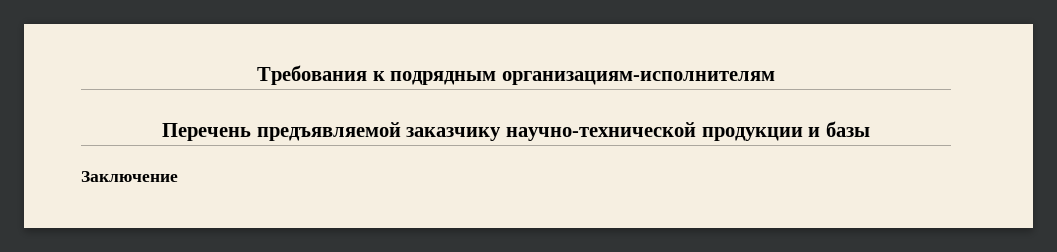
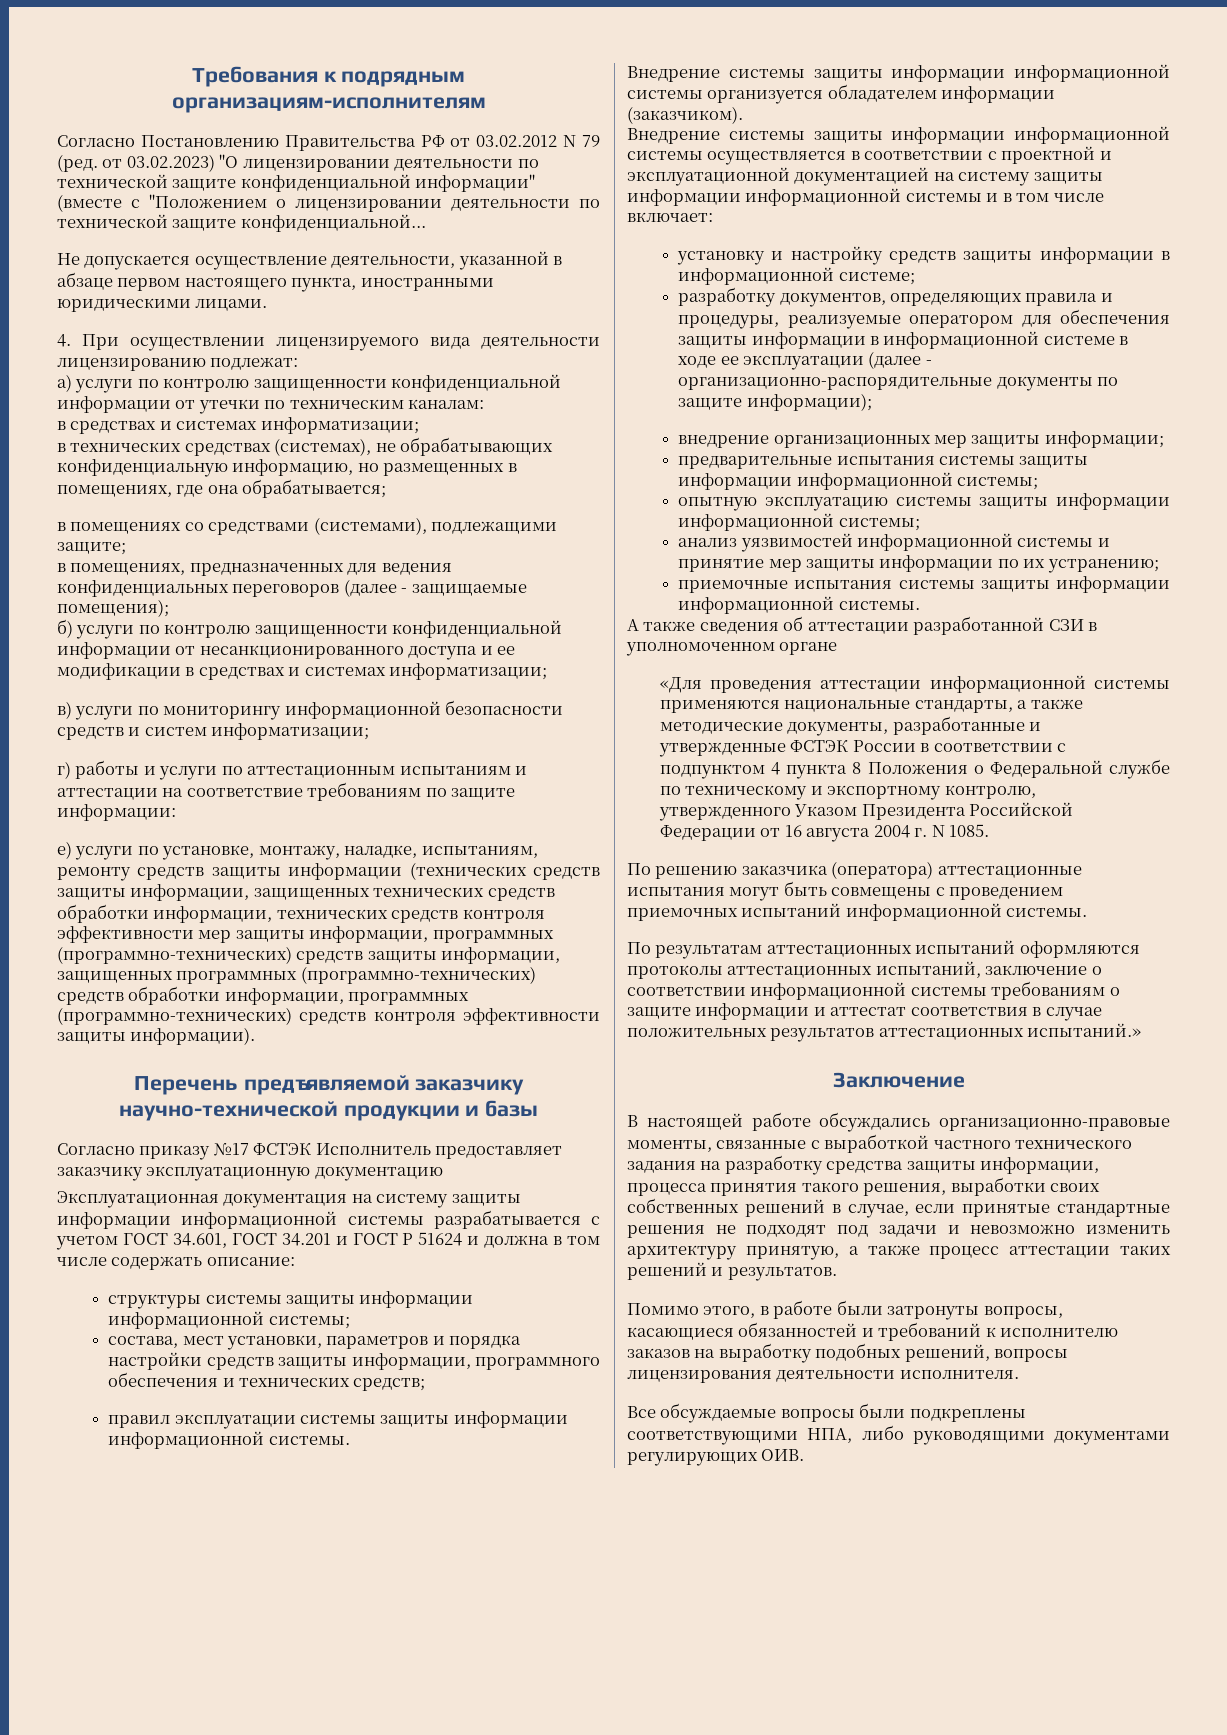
(775, 78) none -> [57,135,600,151] [57,154,539,172] [57,174,536,192] [57,194,600,212] [57,214,426,232] [57,251,563,270] [57,272,494,292] [57,298,268,312] [57,334,600,351] [57,357,299,371] [57,374,562,393] [57,396,485,414] [57,417,419,434] [57,437,554,456] [57,459,517,477] [57,479,387,498] [57,517,558,535] [57,542,126,555] [57,563,452,576] [57,579,527,597] [57,599,169,617] [57,619,563,639] [57,642,516,660] [57,663,548,680] [57,700,564,720] [57,723,370,740] [57,760,528,780] [57,782,516,801] [57,804,176,821] [57,841,538,860] [57,862,600,881] [57,884,555,901] [57,904,545,923] [57,926,554,943] [57,946,561,964] [57,966,536,984] [57,986,470,1005] [57,1007,600,1025] [57,1027,256,1045] // Согласно Постановлению Правительства РФ от 03.02.2012 N 79 (ред. от 03.02.2023) "О лицензировании деятельности по технической защите конфиденциальной информации" (вместе с "Положением о лицензировании деятельности по технической защите конфиденциальной... // Не допускается осуществление деятельности, указанной в абзаце первом настоящего пункта, иностранными юридическими лицами. // 4. При осуществлении лицензируемого вида деятельности лицензированию подлежат: // а) услуги по контролю защищенности конфиденциальной информации от утечки по техническим каналам: // в средствах и системах информатизации; // в технических средствах (системах), не обрабатывающих конфиденциальную информацию, но размещенных в помещениях, где она обрабатывается; // в помещениях со средствами (системами), подлежащими защите; // в помещениях, предназначенных для ведения конфиденциальных переговоров (далее - защищаемые помещения); // б) услуги по контролю защищенности конфиденциальной информации от несанкционированного доступа и ее модификации в средствах и системах информатизации; // в) услуги по мониторингу информационной безопасности средств и систем информатизации; // г) работы и услуги по аттестационным испытаниям и аттестации на соответствие требованиям по защите информации: // е) услуги по установке, монтажу, наладке, испытаниям, ремонту средств защиты информации (технических средств защиты информации, защищенных технических средств обработки информации, технических средств контроля эффективности мер защиты информации, программных (программно-технических) средств защиты информации, защищенных программных (программно-технических) средств обработки информации, программных (программно-технических) средств контроля эффективности защиты информации).
[81,171,178,182] Заключение -> [57,1143,563,1160] [57,1166,443,1181] [57,1191,521,1208] [57,1210,600,1229] [56,1232,601,1250] [57,1256,295,1270] [108,1291,474,1309] [108,1311,350,1329] [108,1335,522,1350] [108,1352,600,1370] [108,1372,426,1391] [108,1411,568,1429] [108,1431,350,1449] [627,64,1170,82] [627,84,1056,104] [627,106,743,124] [627,126,1170,144] [627,146,1112,165] [627,167,1103,186] [627,188,1104,206] [627,212,713,222] [677,246,1170,265] [678,267,915,285] [678,287,1113,307] [678,309,1170,329] [678,331,1129,349] [678,351,932,370] [678,376,1118,391] [678,393,872,411] [678,431,1164,448] [678,456,1089,469] [678,472,1038,490] [678,493,1170,511] [678,513,920,531] [678,533,1110,552] [678,555,1159,573] [678,576,1170,593] [678,596,920,614] [627,616,1098,635] [626,642,838,656] [659,675,1170,693] [659,699,1083,713] [659,716,1042,736] [658,740,1067,757] [659,759,1170,779] [659,785,1036,800] [658,802,1074,821] [659,824,990,842] [627,861,1082,879] [627,881,1064,901] [627,903,1088,921] [627,940,1140,959] [627,961,1102,979] [627,981,1120,1000] [627,1003,1102,1021] [627,1023,1142,1042] [832,1072,965,1088] [627,1112,1170,1132] [627,1134,1133,1153] [627,1155,1100,1175] [627,1177,1101,1196] [627,1198,1170,1218] [627,1224,1170,1238] [627,1245,1171,1260] [627,1262,837,1281] [627,1300,1063,1320] [627,1322,1119,1341] [627,1343,1069,1363] [627,1370,1019,1383] [627,1403,1026,1423] [627,1425,1170,1445] [627,1449,805,1466] Согласно приказу №17 ФСТЭК Исполнитель предоставляет заказчику эксплуатационную документацию // Эксплуатационная документация на систему защиты информации информационной системы разрабатывается с учетом ГОСТ 34.601, ГОСТ 34.201 и ГОСТ Р 51624 и должна в том числе содержать описание: // структуры системы защиты информации информационной системы; // состава, мест установки, параметров и порядка настройки средств защиты информации, программного обеспечения и технических средств; // правил эксплуатации системы защиты информации информационной системы. // Внедрение системы защиты информации информационной системы организуется обладателем информации (заказчиком). // Внедрение системы защиты информации информационной системы осуществляется в соответствии с проектной и эксплуатационной документацией на систему защиты информации информационной системы и в том числе включает: // установку и настройку средств защиты информации в информационной системе; // разработку документов, определяющих правила и процедуры, реализуемые оператором для обеспечения защиты информации в информационной системе в ходе ее эксплуатации (далее - организационно-распорядительные документы по защите информации); // внедрение организационных мер защиты информации; // предварительные испытания системы защиты информации информационной системы; // опытную эксплуатацию системы защиты информации информационной системы; // анализ уязвимостей информационной системы и принятие мер защиты информации по их устранению; // приемочные испытания системы защиты информации информационной системы. // А также сведения об аттестации разработанной СЗИ в уполномоченном органе // «Для проведения аттестации информационной системы применяются национальные стандарты, а также методические документы, разработанные и утвержденные ФСТЭК России в соответствии с подпунктом 4 пункта 8 Положения о Федеральной службе по техническому и экспортному контролю, утвержденного Указом Президента Российской Федерации от 16 августа 2004 г. N 1085. // По решению заказчика (оператора) аттестационные испытания могут быть совмещены с проведением приемочных испытаний информационной системы. // По результатам аттестационных испытаний оформляются протоколы аттестационных испытаний, заключение о соответствии информационной системы требованиям о защите информации и аттестат соответствия в случае положительных результатов аттестационных испытаний.» // Заключение // В настоящей работе обсуждались организационно-правовые моменты, связанные с выработкой частного технического задания на разработку средства защиты информации, процесса принятия такого решения, выработки своих собственных решений в случае, если принятые стандартные решения не подходят под задачи и невозможно изменить архитектуру принятую, а также процесс аттестации таких решений и результатов. // Помимо этого, в работе были затронуты вопросы, касающиеся обязанностей и требований к исполнителю заказов на выработку подобных решений, вопросы лицензирования деятельности исполнителя. // Все обсуждаемые вопросы были подкреплены соответствующими НПА, либо руководящими документами регулирующих ОИВ.

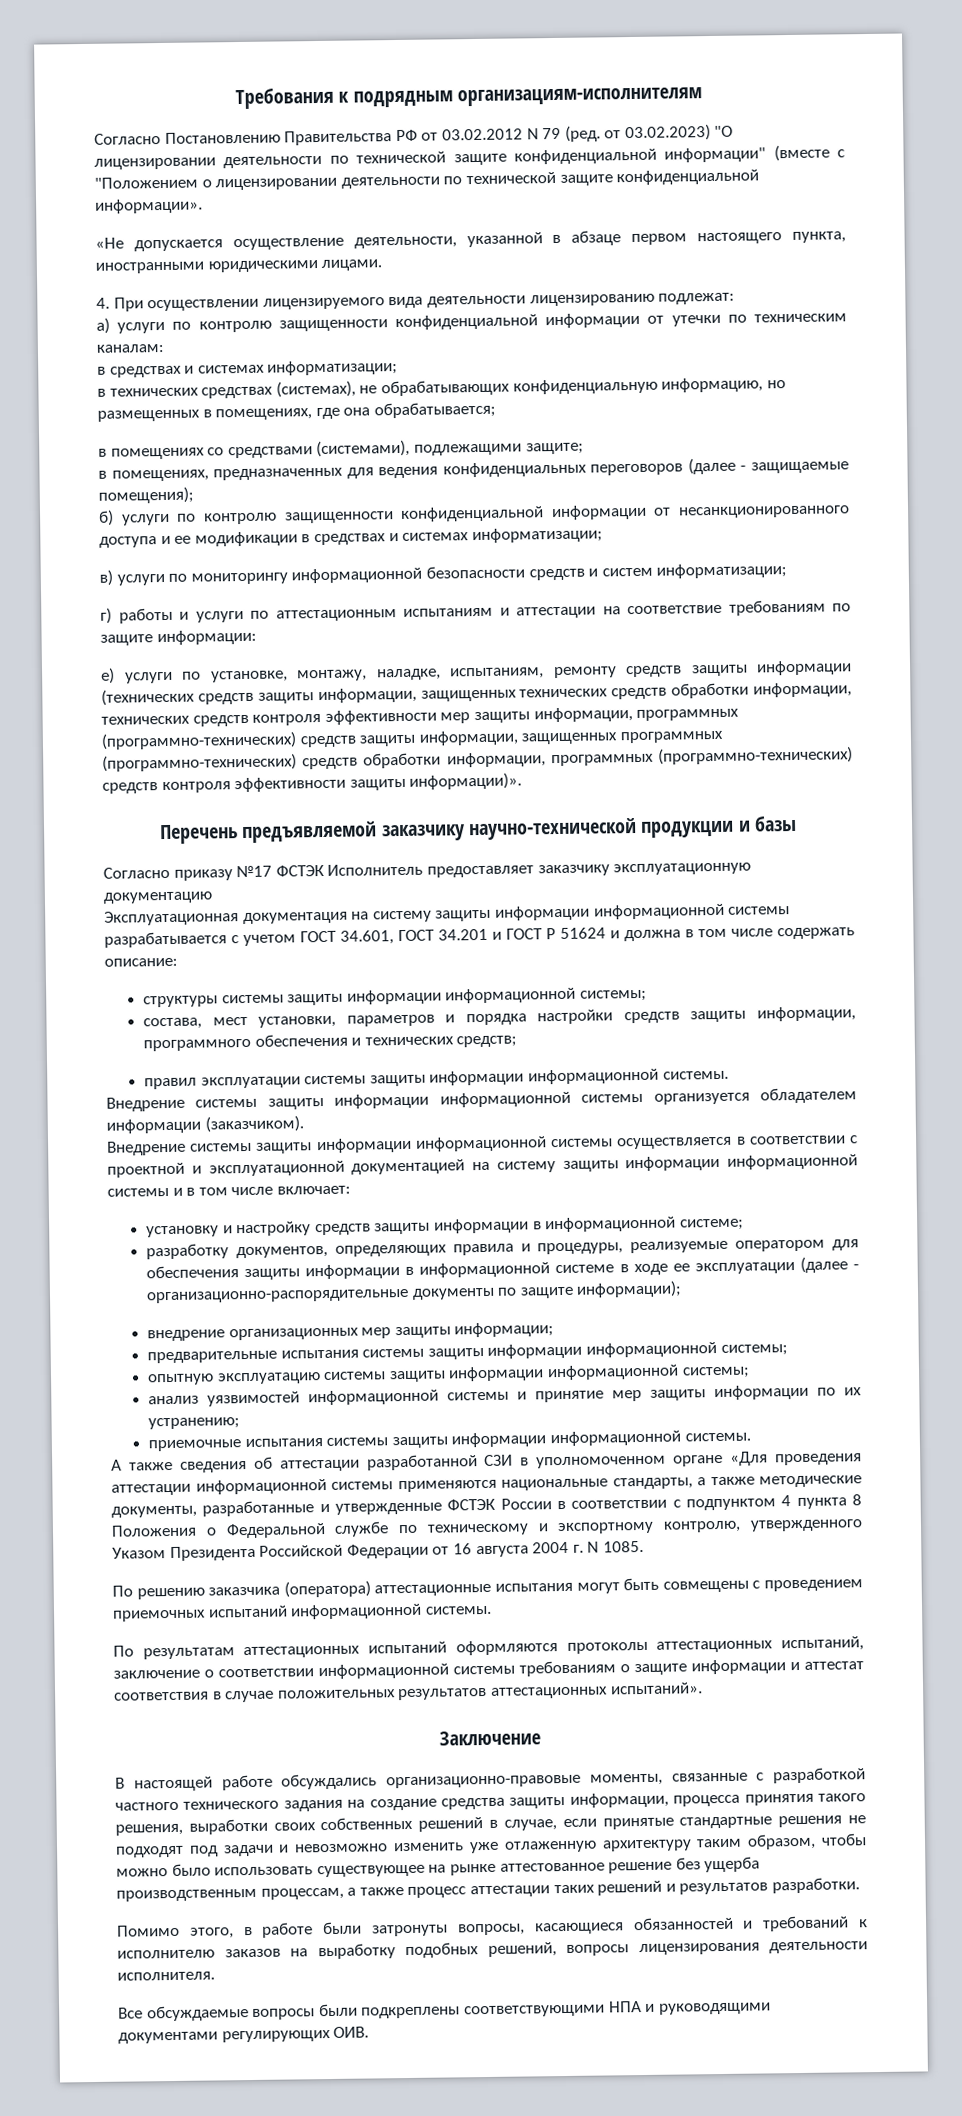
[240,214,426,232] [57,253,80,265] конфиденциальной... // Не -> [616,169,760,186] [95,198,203,214] [95,237,124,249] конфиденциальной информации». // «Не
[130,1027,256,1045] информации). -> [409,772,523,790] информации)».
(838, 648) // -> (724, 1460) none
[1027,1023,1142,1037] испытаний.» -> [609,1682,703,1695] испытаний».
[824,1134,930,1153] выработкой -> [773,1767,866,1784] разработкой
[724,1155,823,1175] разработку -> [369,1798,437,1811] создание
[627,1245,839,1260] архитектуру принятую, -> [468,1833,868,1854] [116,1856,761,1878] [116,1887,344,1902] уже отлаженную архитектуру таким образом, чтобы можно было использовать существующее на рынке аттестованное решение без ущерба производственным процессам,
[727,1267,837,1281] результатов. -> [679,1877,860,1895] результатов разработки.
[807,1425,904,1443] НПА, либо -> [608,2001,656,2013] НПА и

